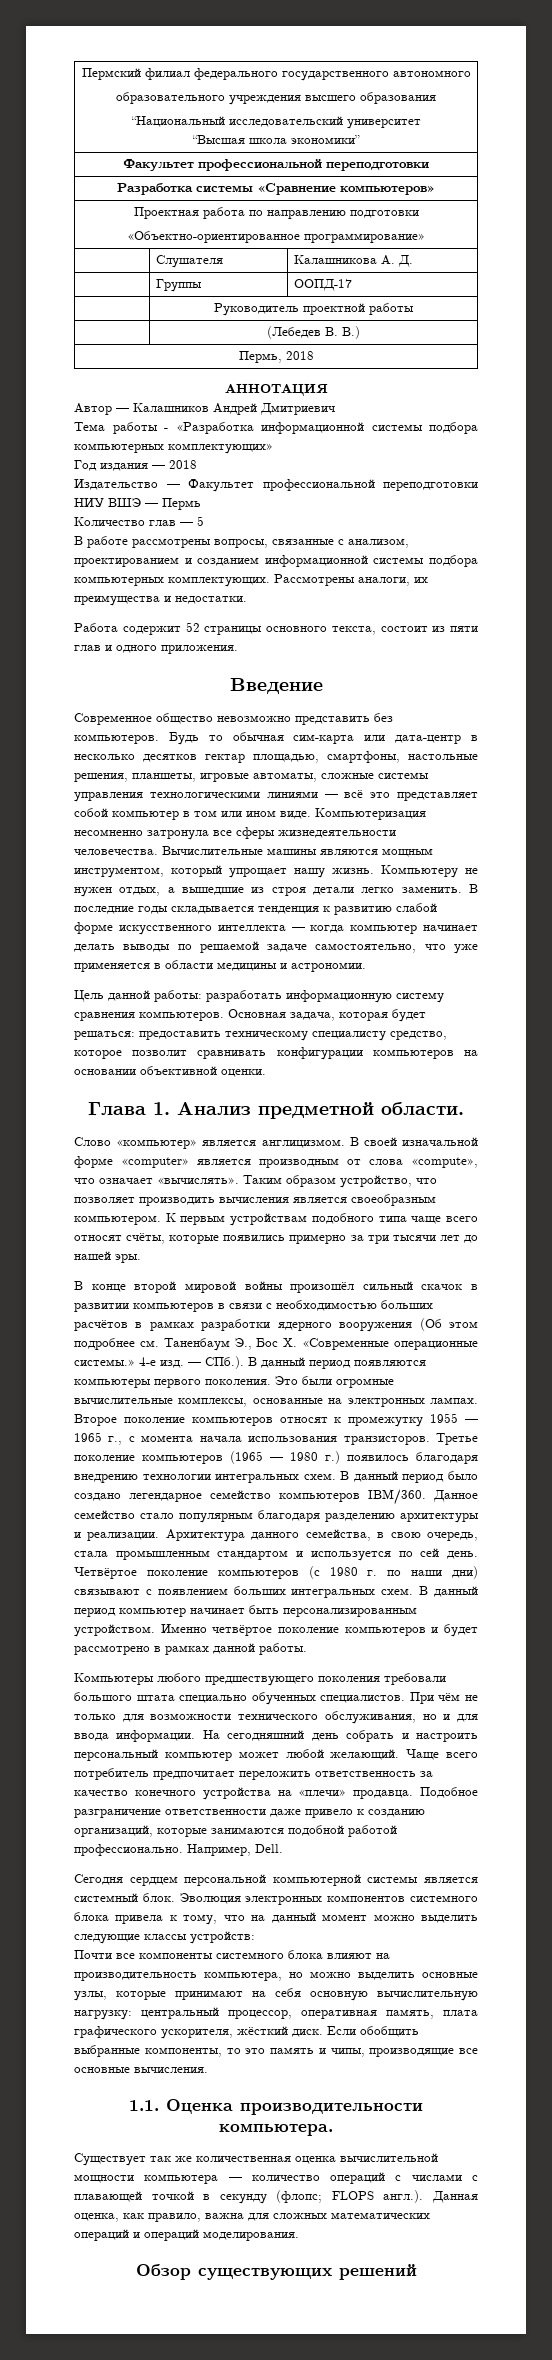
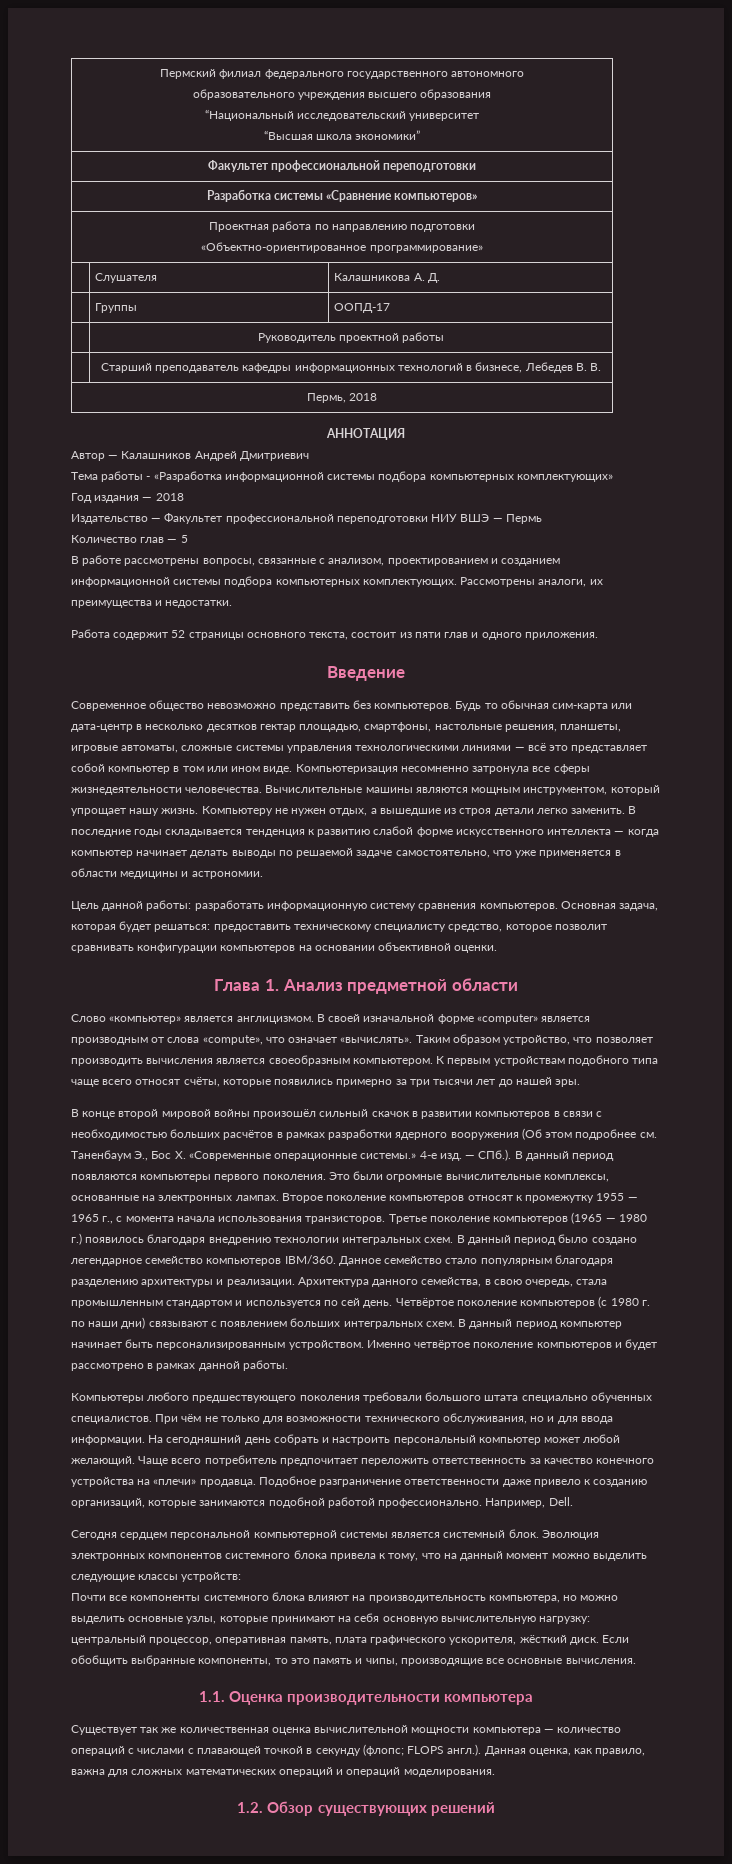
[267,326,360,339] (Лебедев В. В.) -> [100,362,602,373] Старший преподаватель кафедры информационных технологий в бизнесе, Лебедев В. В.
[381,1102,464,1115] области. -> [451,978,518,991] области
[219,2124,333,2136] компьютера. -> [444,1694,534,1705] компьютера
(299, 2236) none -> [237,1802,264,1813] 1.2.

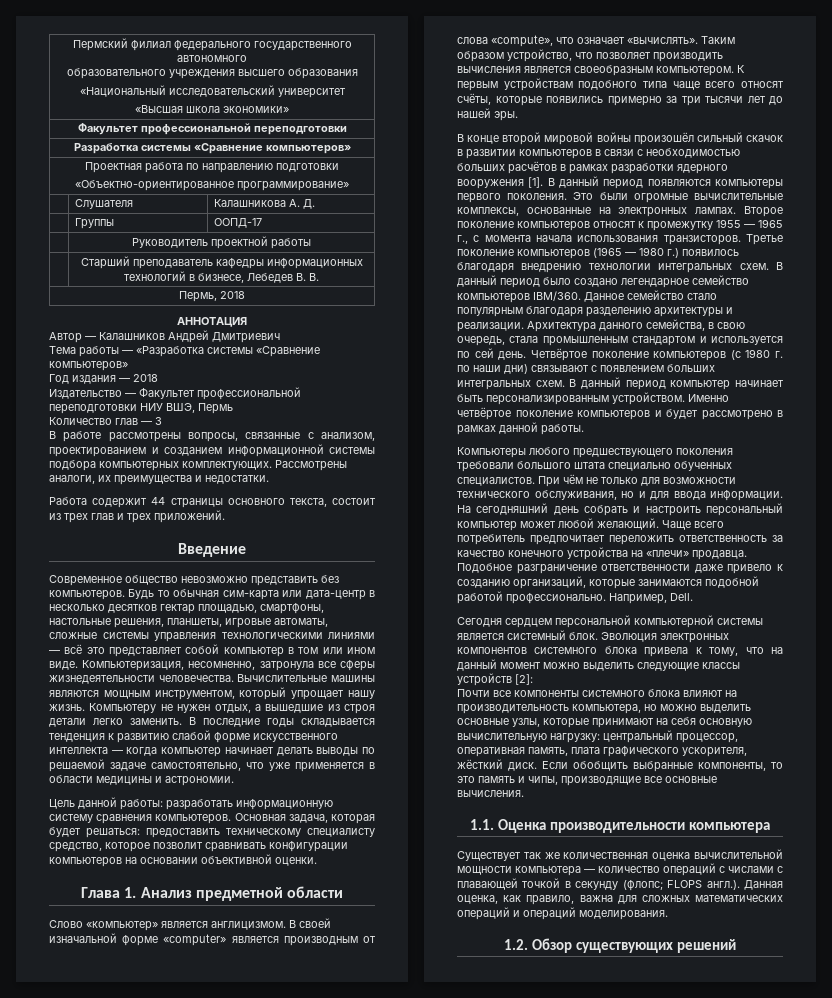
[204,109,294,121] “Национальный -> [79,85,166,97] «Национальный
[263,130,421,140] “Высшая школа экономики” -> [135,105,289,113] «Высшая школа экономики»
[146,471,613,482] - «Разработка информационной системы подбора компьютерных комплектующих» -> [122,346,320,357] [49,361,128,371] — «Разработка системы «Сравнение компьютеров»
[460,514,503,522] ВШЭ — -> [166,403,195,413] ВШЭ,
[180,535,188,543] 5 -> [155,417,162,425] 3
[171,630,186,638] 52 -> [151,497,166,505] 44
[414,632,441,638] пяти -> [64,513,88,523] трех
[481,632,598,640] одного приложения. -> [127,510,225,523] трех приложений.
[295,764,469,774] Компьютеризация несомненно -> [82,660,256,671] Компьютеризация, несомненно,
[521,1128,657,1140] [71,1149,512,1161] (Об этом подробнее см. Таненбаум Э., Бос Х. «Современные операционные системы.» 4-е изд. — СПб.). -> [528,177,544,188] [1].
[181,1572,242,1582] устройств: -> [457,673,533,686] устройств [2]:

